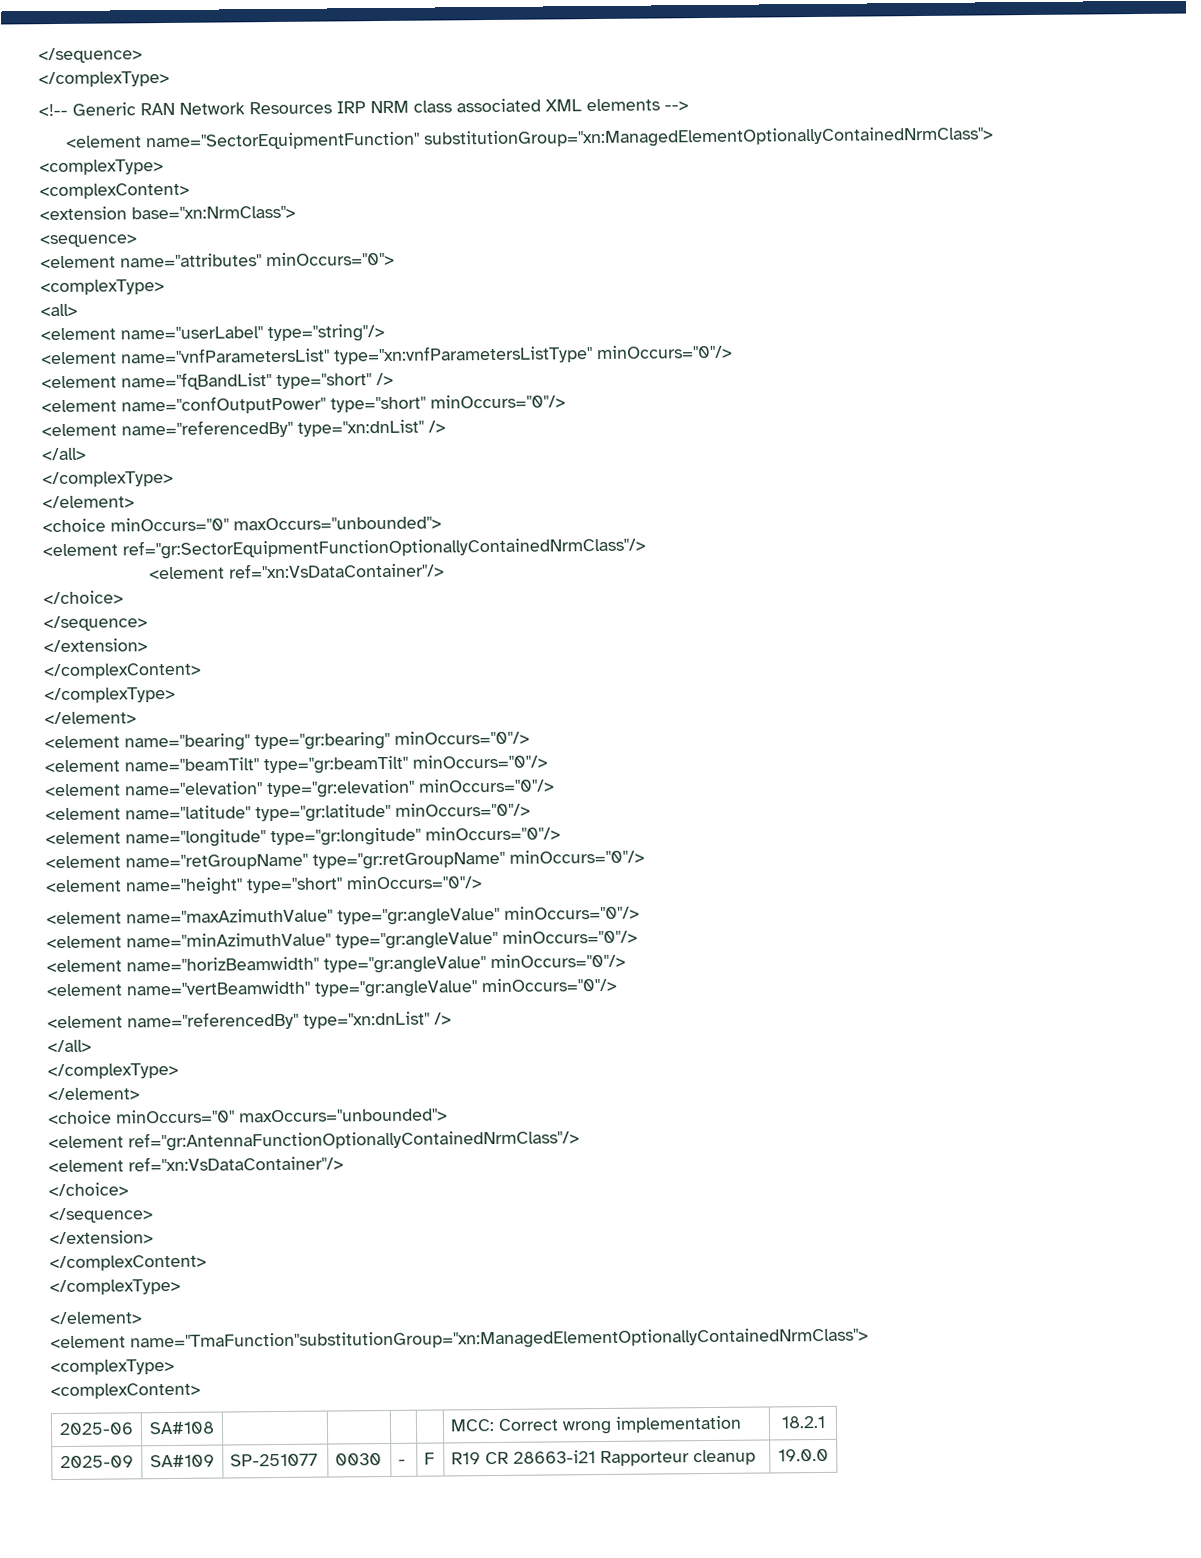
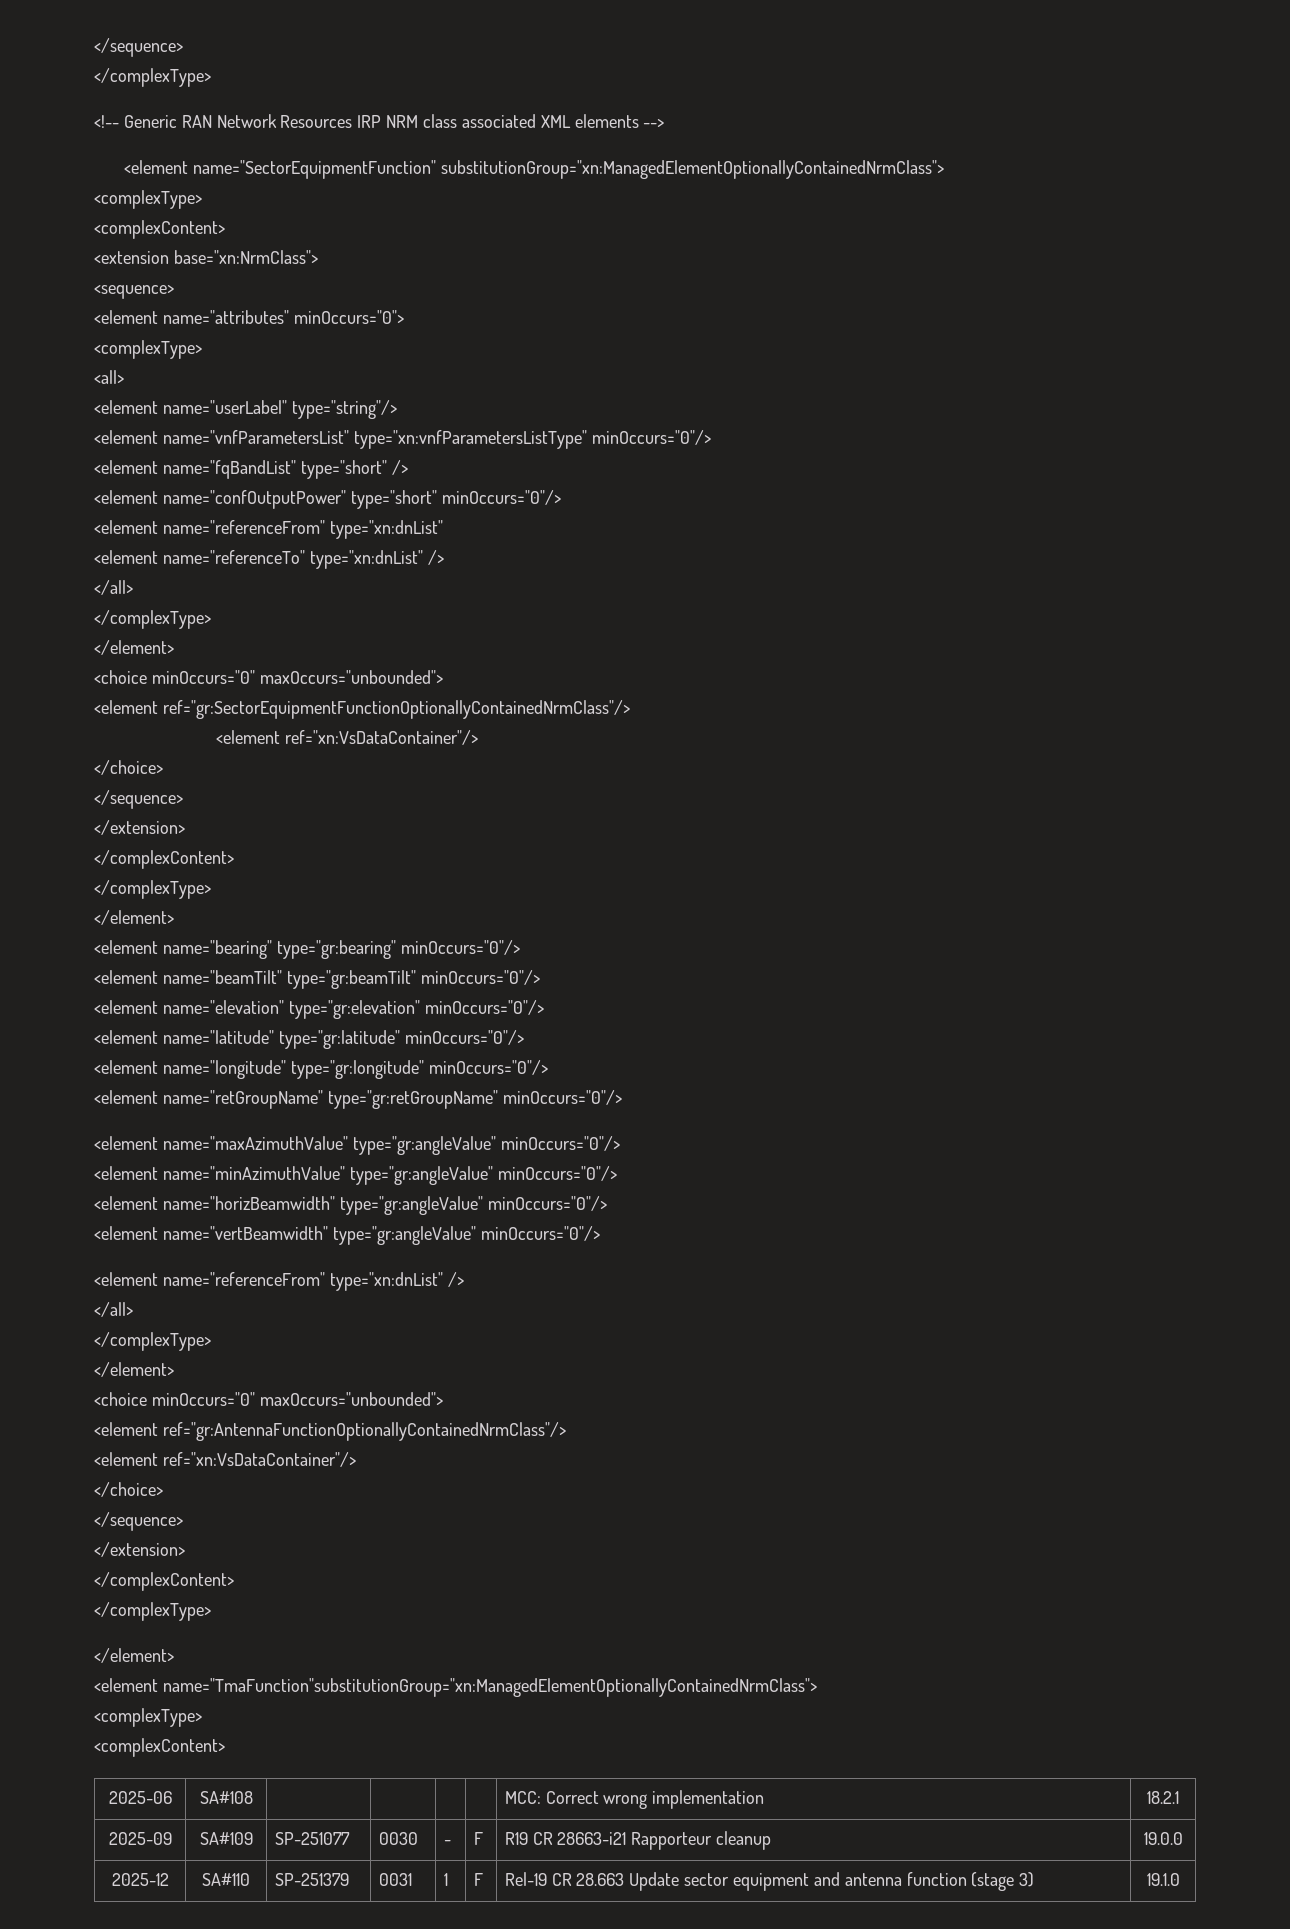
[121,419,293,439] name="referencedBy" -> [162,520,443,539] [94,550,305,564] name="referenceFrom" type="xn:dnList" // <element name="referenceTo"
[45,875,483,896] // <element name="height" type="short" minOccurs="0"/> -> (622, 1097) none
[127,1011,299,1031] name="referencedBy" -> [162,1272,325,1286] name="referenceFrom"
(829, 1455) none -> [111,1873,169,1886] [202,1873,250,1886] [274,1873,349,1886] [378,1873,412,1886] [443,1873,448,1886] [473,1873,483,1886] [504,1872,1035,1891] [1146,1873,1180,1886] // 2025-12 | SA#110 | SP-251379 | 0031 | 1 | F | Rel-19 CR 28.663 Update sector equipment and antenna function (stage 3) | 19.1.0

